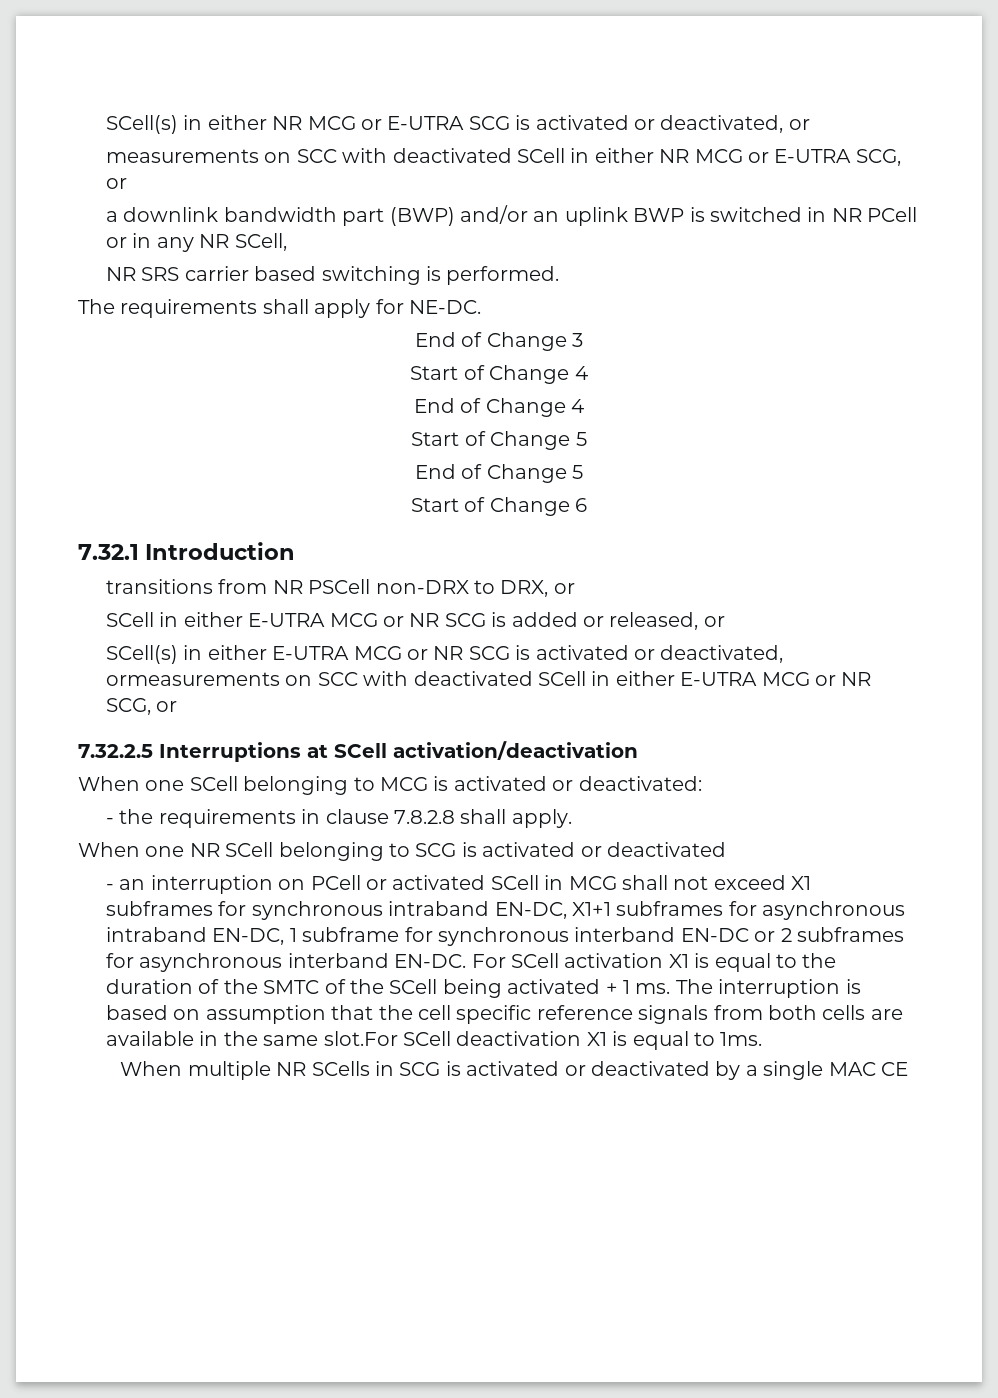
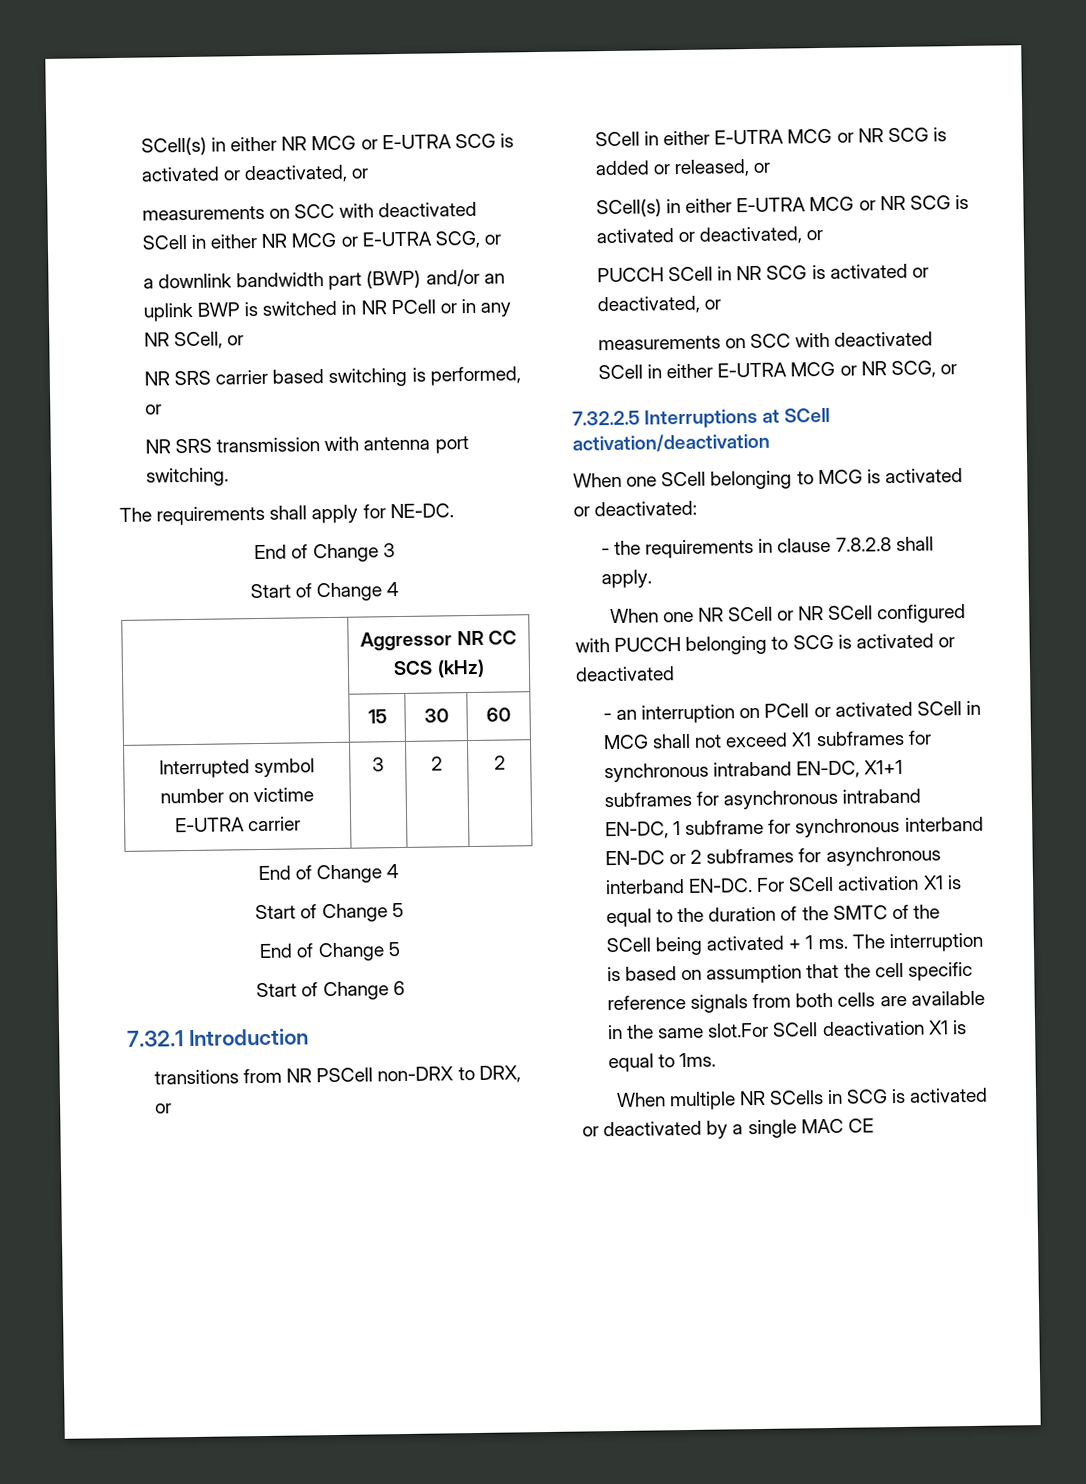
(287, 242) none -> [227,335,245,346] or
[446,266,560,285] performed. -> [429,366,521,386] [144,404,162,415] [144,436,469,454] [145,467,229,487] performed, or // NR SRS transmission with antenna port switching.
(588, 373) none -> [360,630,517,651] [393,658,485,678] [367,709,387,724] [423,708,449,723] [486,707,511,722] [158,758,316,779] [159,787,315,804] [174,816,302,833] [372,757,384,772] [431,756,443,771] [493,755,506,770] // | Aggressor NR CC SCS (kHz) // | 15 | 30 | 60 // Interrupted symbol number on victime E-UTRA carrier | 3 | 2 | 2
[105,672,280,686] ormeasurements -> [806,229,824,241] [596,263,929,283] [596,295,722,315] [597,335,721,351] or // PUCCH SCell in NR SCG is activated or deactivated, or // measurements
(274, 849) none -> [777,604,967,624] [575,637,682,653] or NR SCell configured with PUCCH

